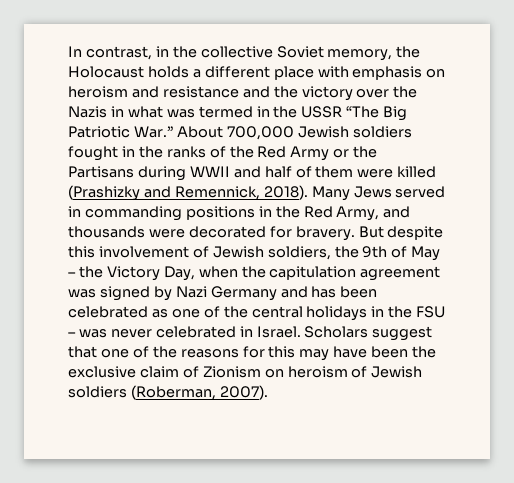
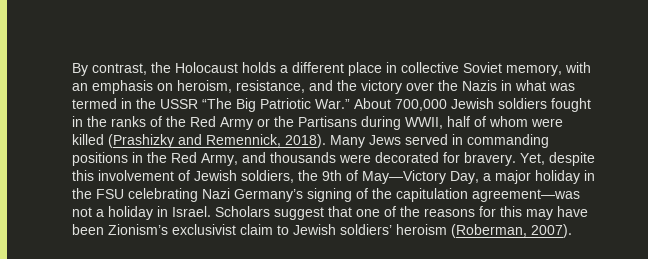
[68,46,393,61] In contrast, in the collective Soviet memory, -> [72,63,147,76] By contrast,
[317,66,446,80] [68,86,239,98] with emphasis on heroism and resistance -> [386,62,591,76] [72,80,305,94] in collective Soviet memory, with an emphasis on heroism, resistance,
[189,166,261,178] WWII and -> [405,117,443,129] WWII,
[315,166,354,178] them -> [489,116,528,127] whom
[358,226,384,238] But -> [520,153,545,165] Yet,
[411,246,441,261] [68,266,441,281] [68,286,378,301] [68,306,446,321] [68,326,236,338] May – the Victory Day, when the capitulation agreement was signed by Nazi Germany and has been celebrated as one of the central holidays in the FSU – was never celebrated -> [362,170,595,184] [72,188,580,202] [72,206,153,220] May—Victory Day, a major holiday in the FSU celebrating Nazi Germany’s signing of the capitulation agreement—was not a holiday
[412,346,437,358] [68,366,423,378] [68,386,127,398] the exclusive claim of Zionism on heroism of Jewish soldiers -> [108,224,447,235] Zionism’s exclusivist claim to Jewish soldiers’ heroism

